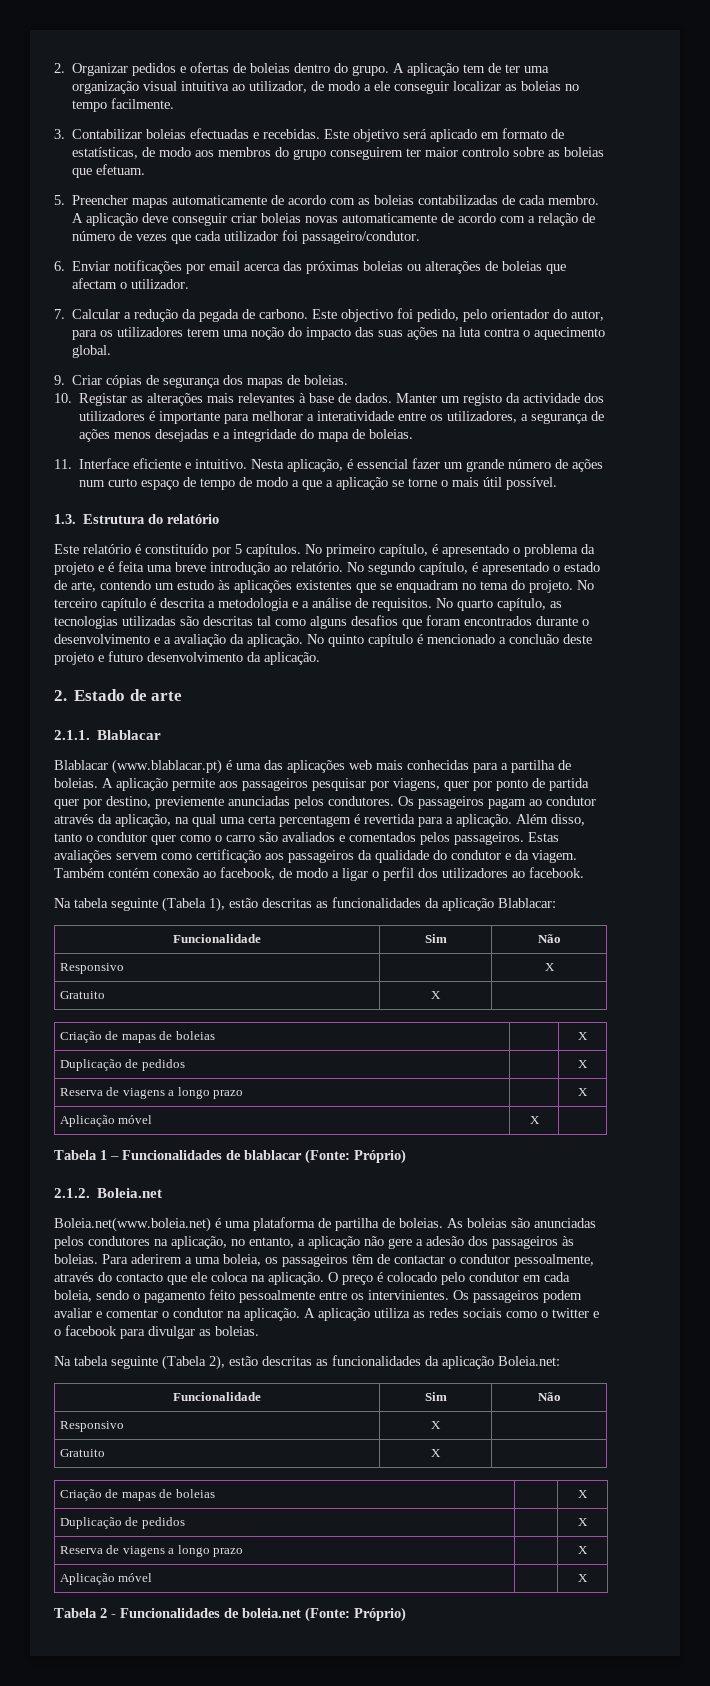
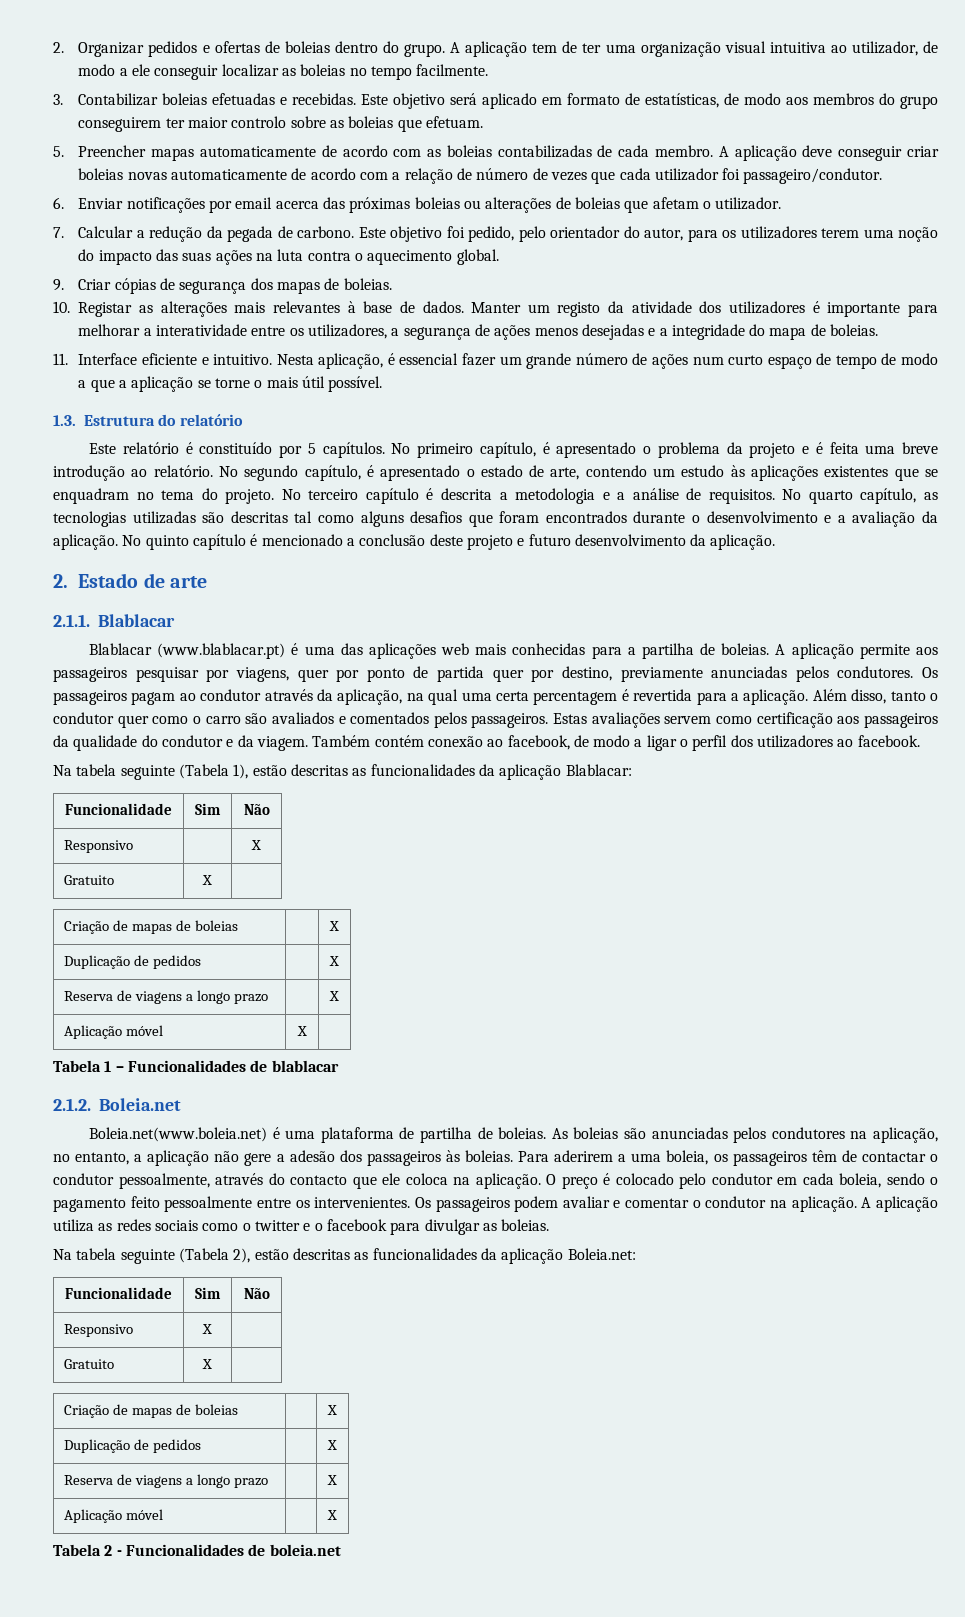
[190,128,250,139] efectuadas -> [212,93,276,105] efetuadas
[72,278,118,289] afectam -> [652,197,699,209] afetam
[341,309,394,322] objectivo -> [390,226,443,242] objetivo
[523,393,581,403] actividade -> [631,301,692,313] atividade
[509,634,559,644] concluão -> [359,534,426,546] conclusão
[155,796,224,809] previemente -> [620,667,703,682] previamente
[305,1149,406,1164] (Fonte: Próprio) -> (339, 1066) none
[368,1290,449,1300] intervinientes. -> [314,1197,411,1208] intervenientes.
[305,1607,406,1622] (Fonte: Próprio) -> (341, 1550) none

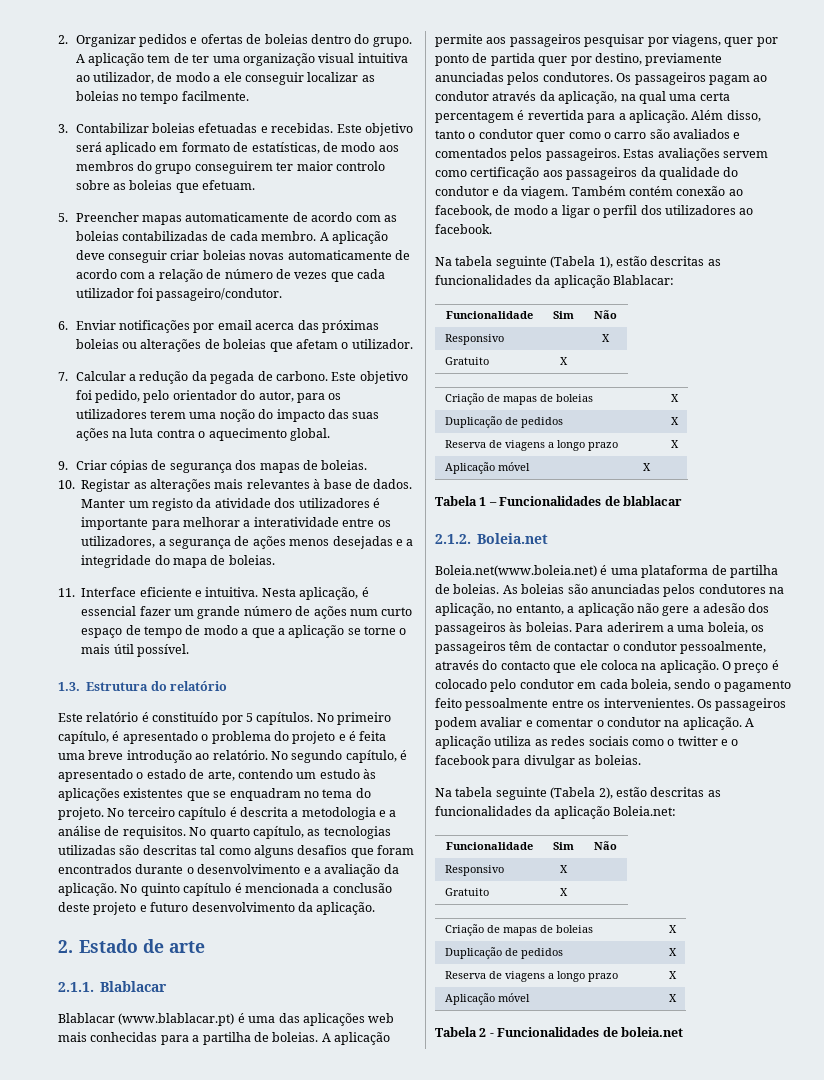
[213,354,273,365] intuitivo. -> [205,587,259,597] intuitiva.
[726,442,743,454] da -> [273,731,289,741] do
[261,534,343,546] mencionado -> [244,883,319,893] mencionada

